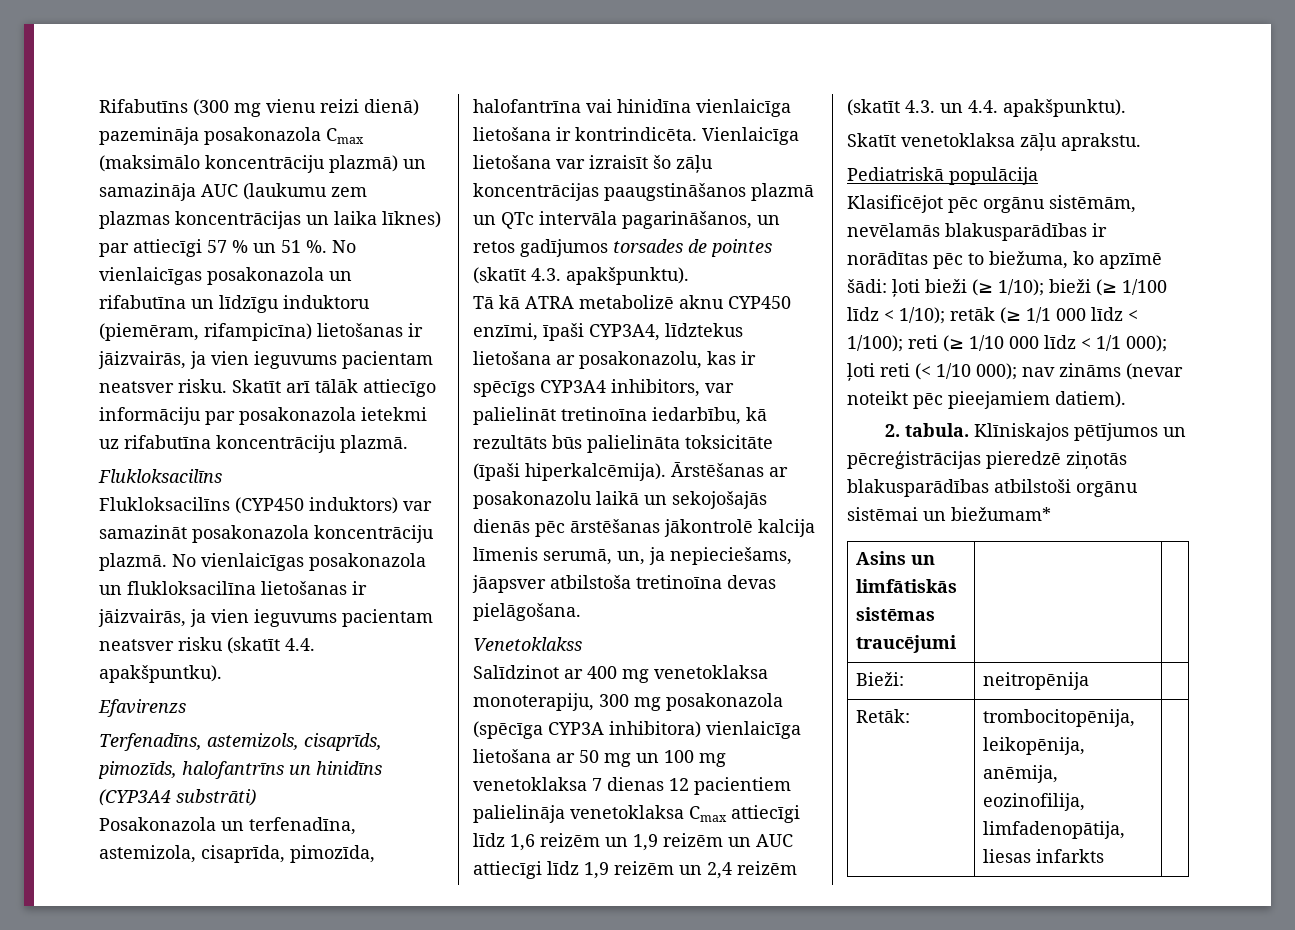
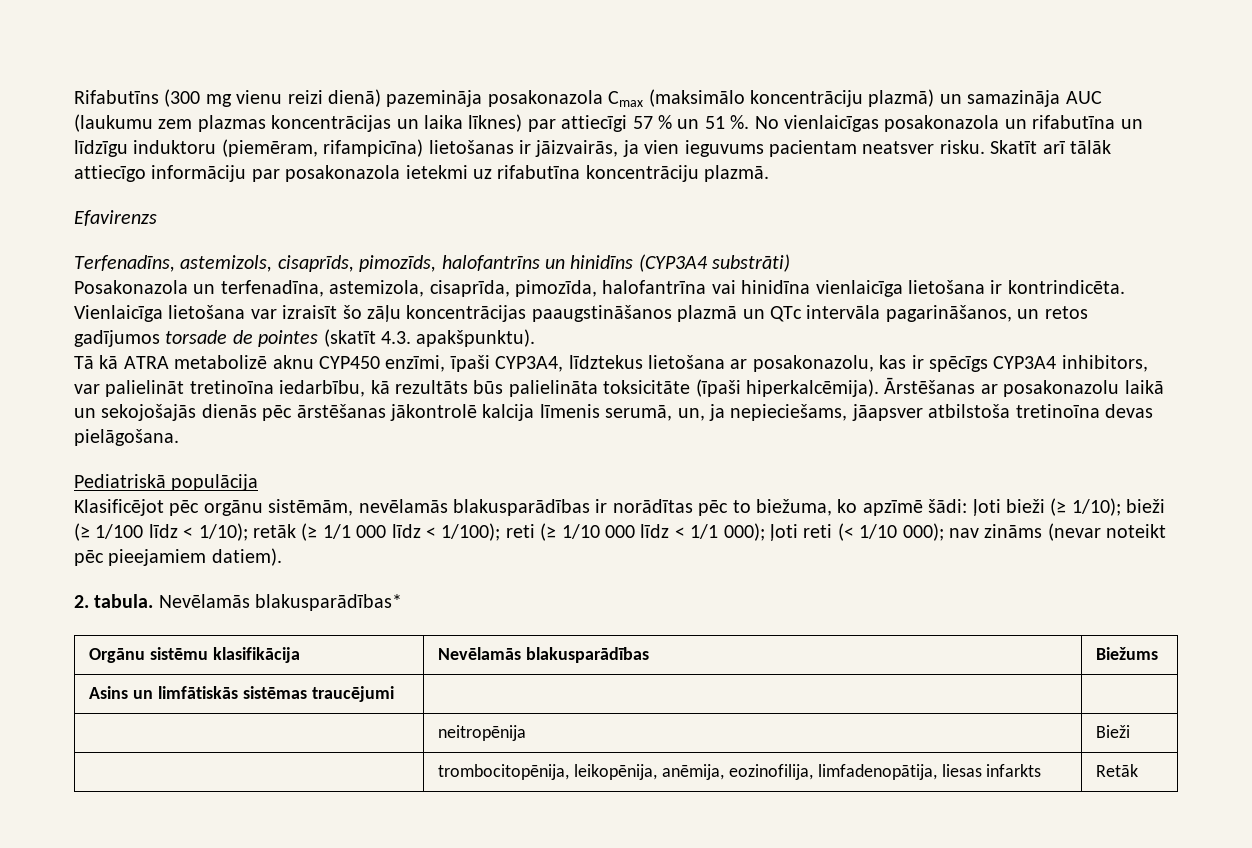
[98,469,222,483] [99,497,432,514] [99,525,434,543] [99,553,426,571] [99,581,367,595] [98,609,433,627] [99,637,315,654] [99,665,222,683] // Flukloksacilīns // Flukloksacilīns (CYP450 induktors) var samazināt posakonazola koncentrāciju plazmā. No vienlaicīgas posakonazola un flukloksacilīna lietošanas ir jāizvairās, ja vien ieguvums pacientam neatsver risku (skatīt 4.4. apakšpuntku). -> (770, 173) none
[613,239,683,253] torsades -> [165,330,228,344] torsade
[473,637,582,651] [473,665,768,683] [473,693,783,711] [473,721,801,739] [473,749,726,767] [473,777,791,795] [473,805,800,823] [473,833,793,851] [473,861,797,879] [847,99,1126,117] [847,133,1141,151] // Venetoklakss // Salīdzinot ar 400 mg venetoklaksa monoterapiju, 300 mg posakonazola (spēcīga CYP3A inhibitora) vienlaicīga lietošana ar 50 mg un 100 mg venetoklaksa 7 dienas 12 pacientiem palielināja venetoklaksa Cmax attiecīgi līdz 1,6 reizēm un 1,9 reizēm un AUC attiecīgi līdz 1,9 reizēm un 2,4 reizēm (skatīt 4.3. un 4.4. apakšpunktu). // Skatīt venetoklaksa zāļu aprakstu. -> (179, 437) none
[974,423,1187,441] [847,451,1127,469] [847,479,1138,497] [847,507,1051,521] Klīniskajos pētījumos un pēcreģistrācijas pieredzē ziņotās blakusparādības atbilstoši orgānu sistēmai un biežumam* -> [158,594,403,611] [89,647,300,663] [438,647,650,663] [1096,647,1159,660] Nevēlamās blakusparādības* // Orgānu sistēmu klasifikācija | Nevēlamās blakusparādības | Biežums
[856,672,905,686] Bieži: -> (394, 694) none
[856,709,911,723] // Retāk: -> [1096,725,1131,738] Bieži //
(1105, 856) none -> [1096,764,1139,777] Retāk

